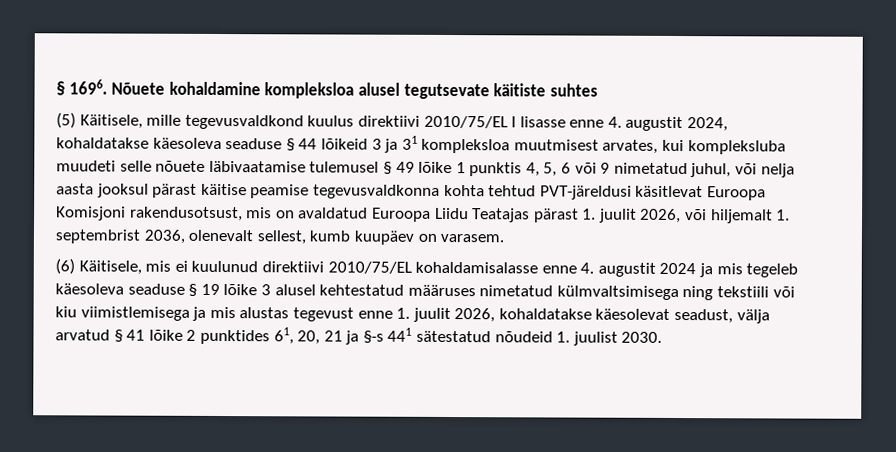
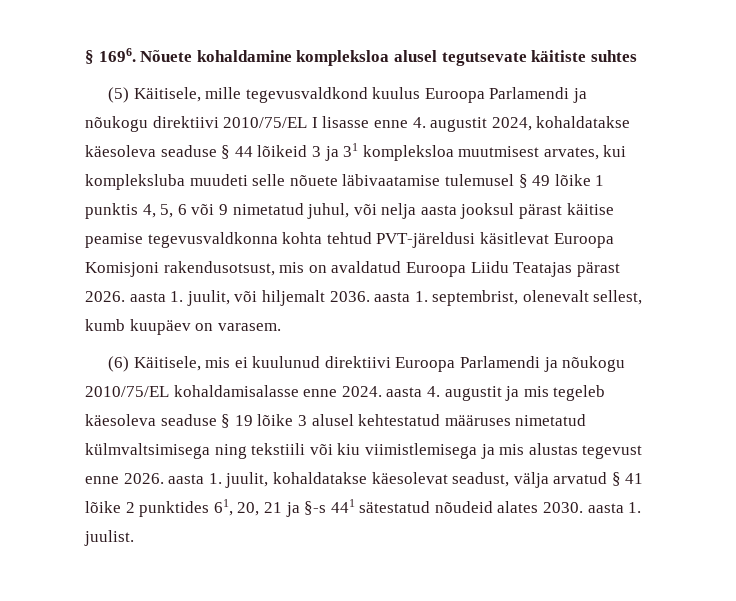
(355, 121) none -> [424,87,588,103] [85,116,148,132] Euroopa Parlamendi ja nõukogu
[582,208,791,224] [55,229,185,244] 1. juulit 2026, või hiljemalt 1. septembrist 2036, -> [85,290,519,306] 2026. aasta 1. juulit, või hiljemalt 2036. aasta 1. septembrist,
(324, 267) none -> [395,356,626,372] Euroopa Parlamendi ja nõukogu
[580,262,697,277] 4. augustit 2024 -> [341,386,502,401] 2024. aasta 4. augustit
[396,307,496,323] 1. juulit 2026, -> [123,472,269,488] 2026. aasta 1. juulit,
[556,331,663,346] 1. juulist 2030. -> [497,501,642,513] [84,530,134,546] alates 2030. aasta 1. juulist.

